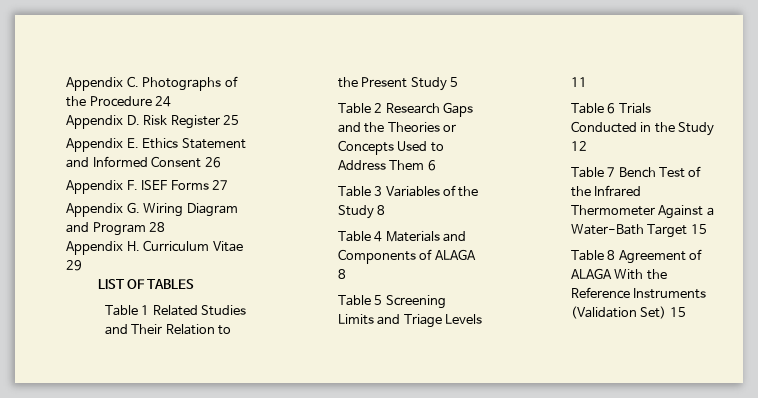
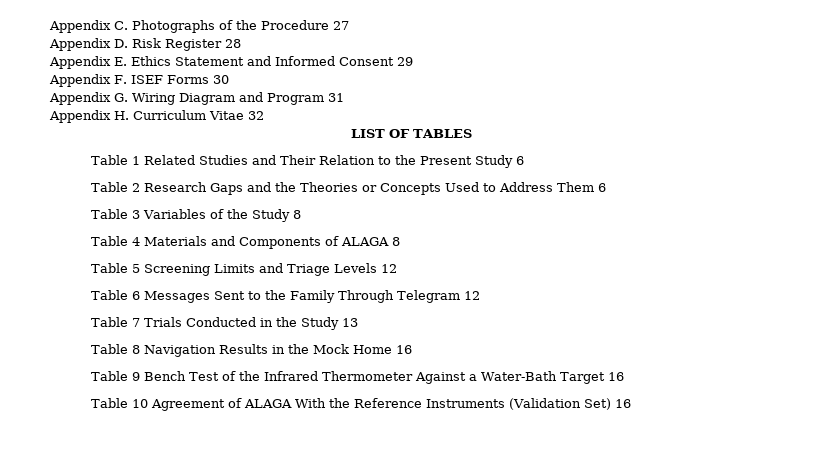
[155,96,172,107] 24 -> [333,21,350,30] 27
[222,115,239,125] 25 -> [225,39,242,48] 28
[204,157,221,168] 26 -> [397,57,414,66] 29
[211,180,228,190] 27 -> [213,75,230,84] 30
[149,222,166,232] 28 -> [328,93,345,102] 31
[66,260,83,271] 29 -> [248,111,265,120] 32
[449,77,458,87] 5 -> [515,156,524,165] 6
[570,77,587,87] 11 -> [380,264,397,273] 12
(616, 108) none -> [143,290,480,303] [90,317,140,327] Messages Sent to the Family Through Telegram 12 // Table 7
[570,141,587,151] [570,167,616,178] 12 // Table 7 -> [341,318,358,327] [90,344,412,357] [90,371,140,381] 13 // Table 8 Navigation Results in the Mock Home 16 // Table 9
[690,224,707,234] [570,250,616,261] 15 // Table 8 -> [607,372,624,381] [90,398,148,408] 16 // Table 10
[669,307,686,317] 15 -> [614,399,631,408] 16

